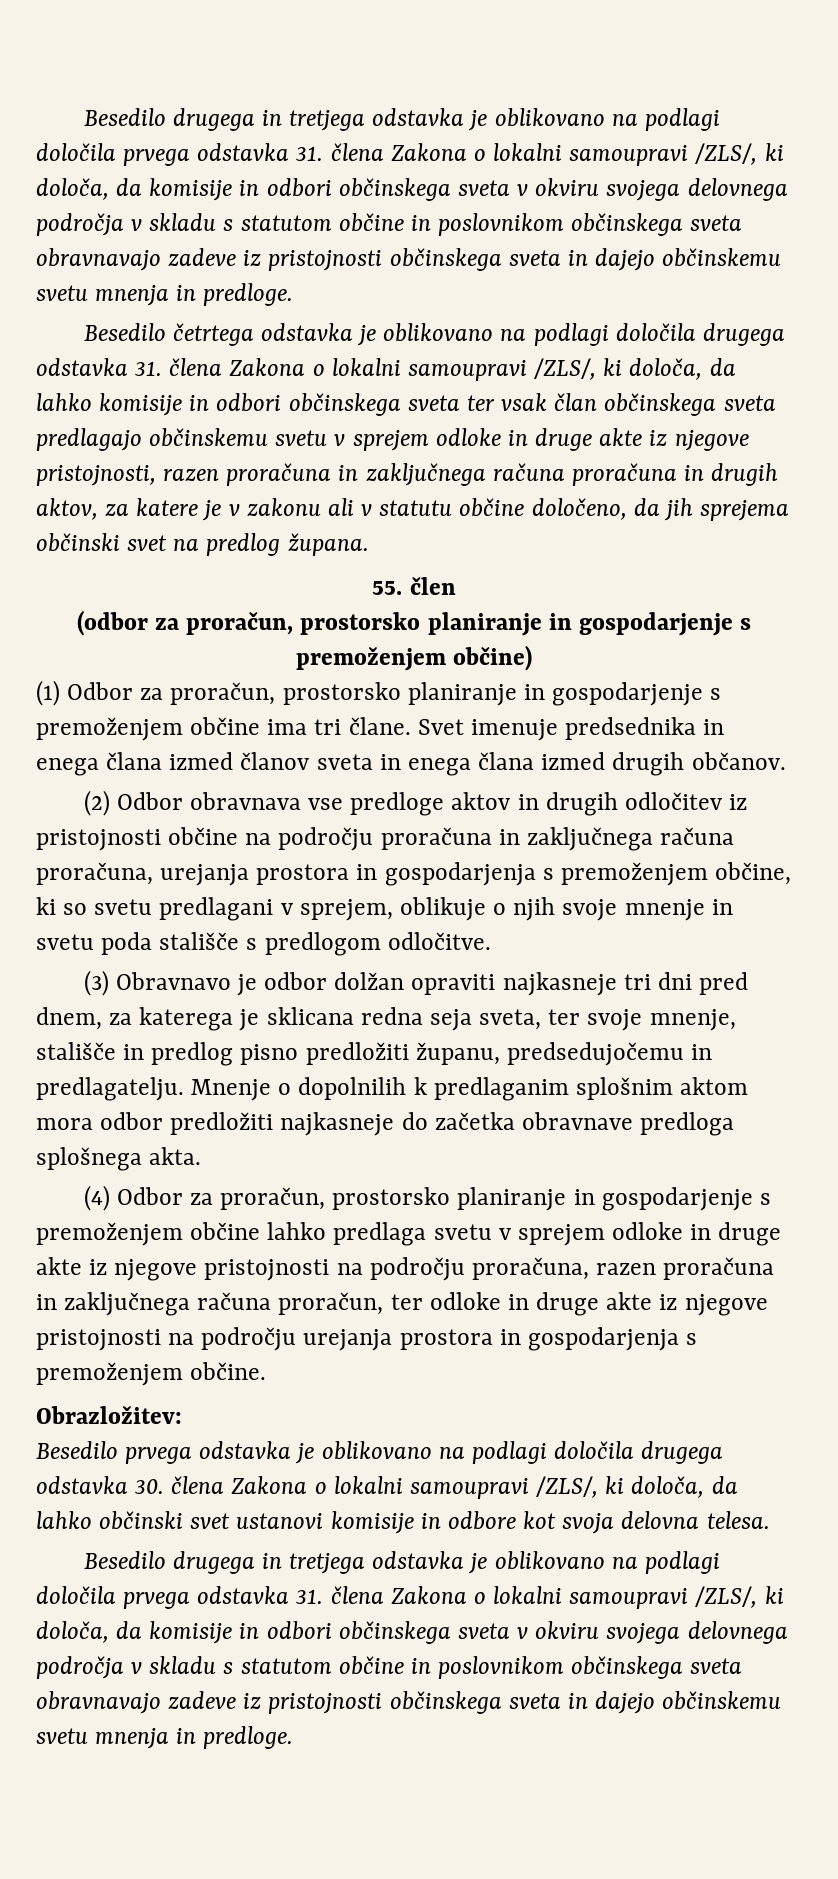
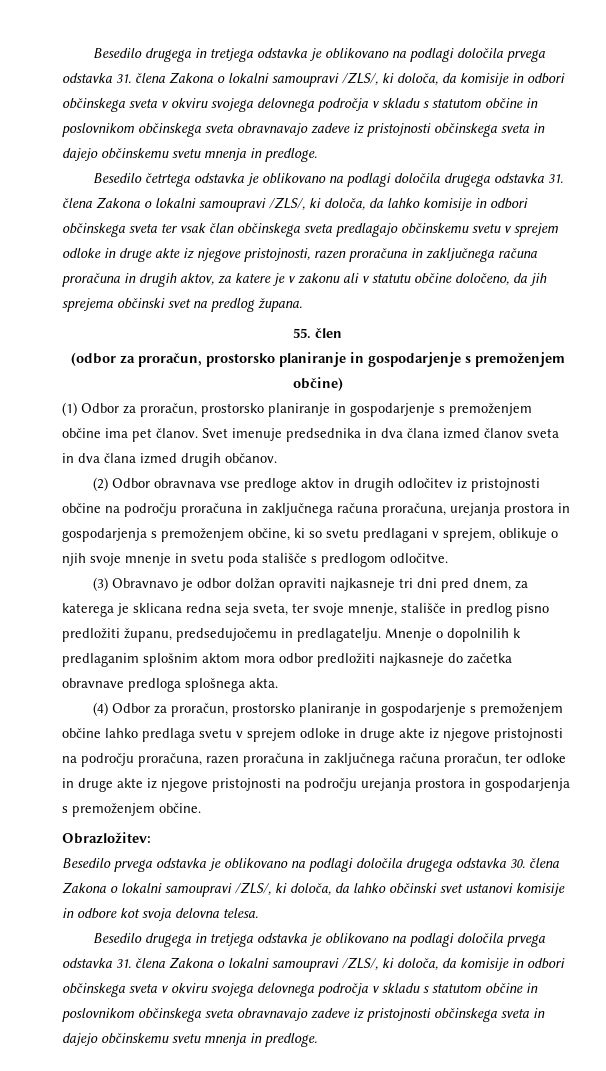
[314,717,411,735] tri člane. -> [132,428,198,442] pet članov.
[36,758,99,776] enega -> [381,428,403,438] dva
[407,758,471,776] enega -> [78,453,100,463] dva

